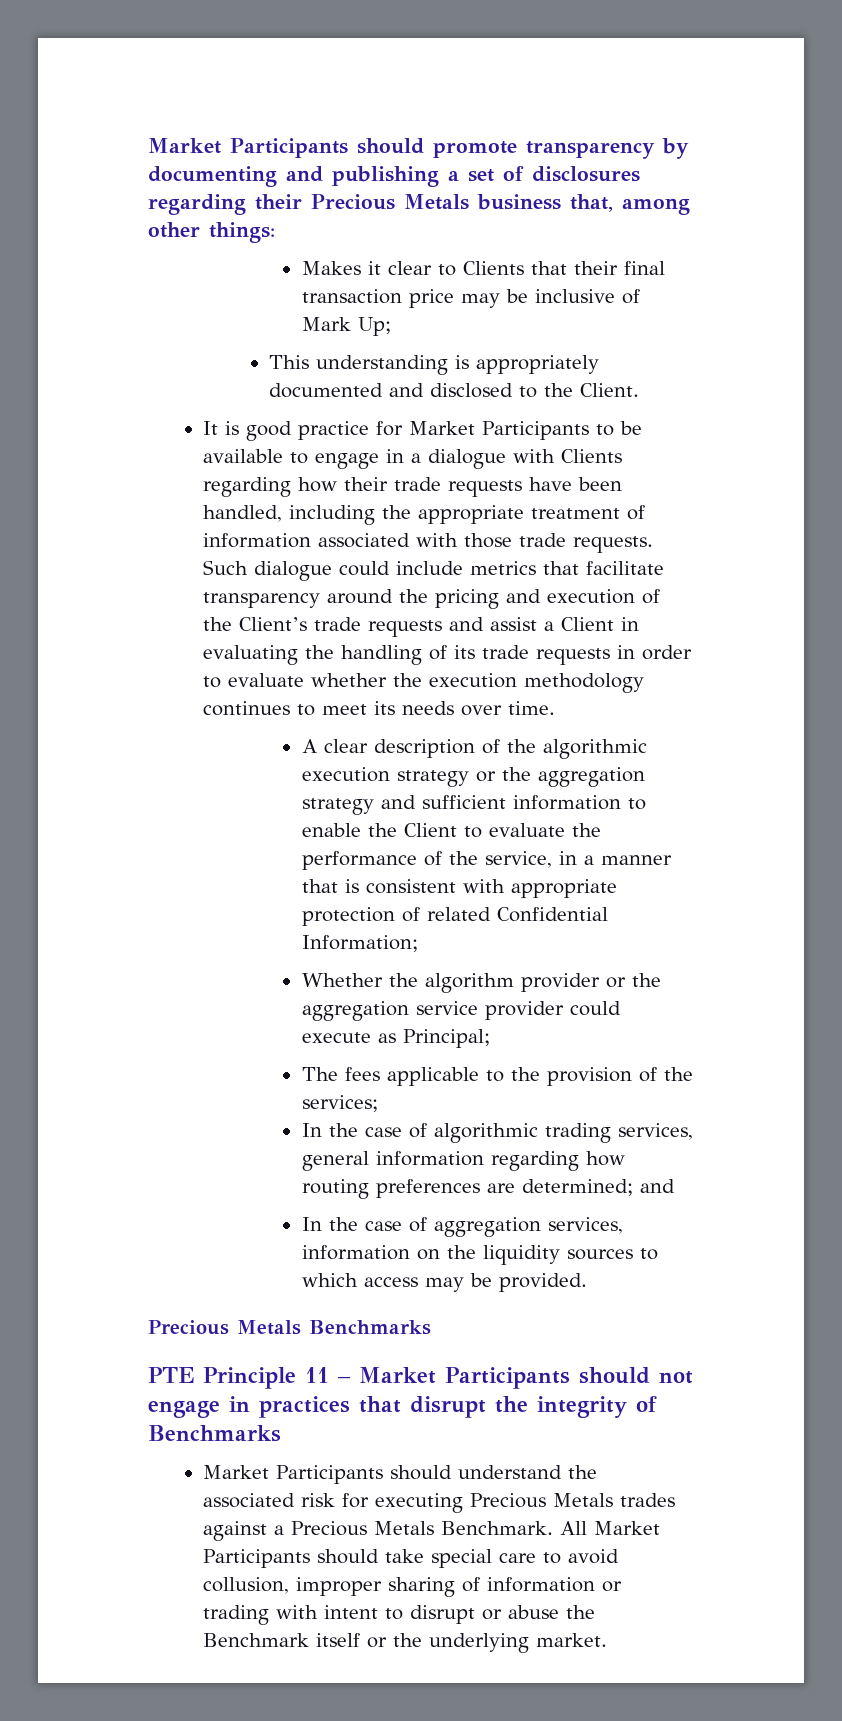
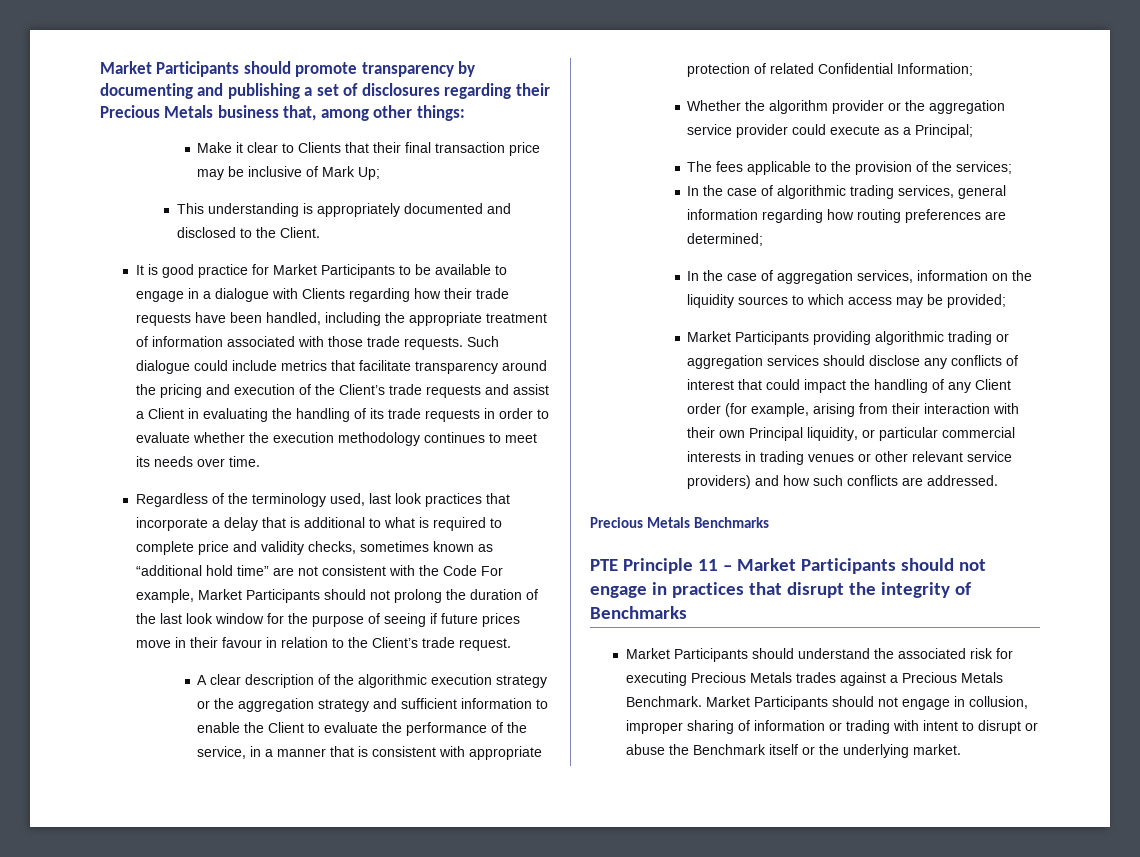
[301,261,361,275] Makes -> [197,142,233,153] Make
(556, 708) none -> [135,493,510,507] [135,517,502,531] [135,541,493,555] [135,565,503,576] [135,589,538,603] [135,613,520,627] [135,637,511,651] // Regardless of the terminology used, last look practices that incorporate a delay that is additional to what is required to complete price and validity checks, sometimes known as “additional hold time” are not consistent with the Code For example, Market Participants should not prolong the duration of the last look window for the purpose of seeing if future prices move in their favour in relation to the Client’s trade request.
(396, 1038) none -> [903,127,912,135] a
[639,1179,675,1193] and -> (764, 239) none
[498,1273,587,1292] provided. -> [947,294,1007,308] [687,331,1010,345] [687,355,1019,369] [687,379,1012,393] [687,403,1020,417] [687,427,1016,441] [687,451,1013,465] [687,475,999,489] provided; // Market Participants providing algorithmic trading or aggregation services should disclose any conflicts of interest that could impact the handling of any Client order (for example, arising from their interaction with their own Principal liquidity, or particular commercial interests in trading venues or other relevant service providers) and how such conflicts are addressed.
[560,1521,661,1535] [203,1549,620,1568] All Market Participants should take special care to avoid -> [705,696,965,710] Market Participants should not engage in

